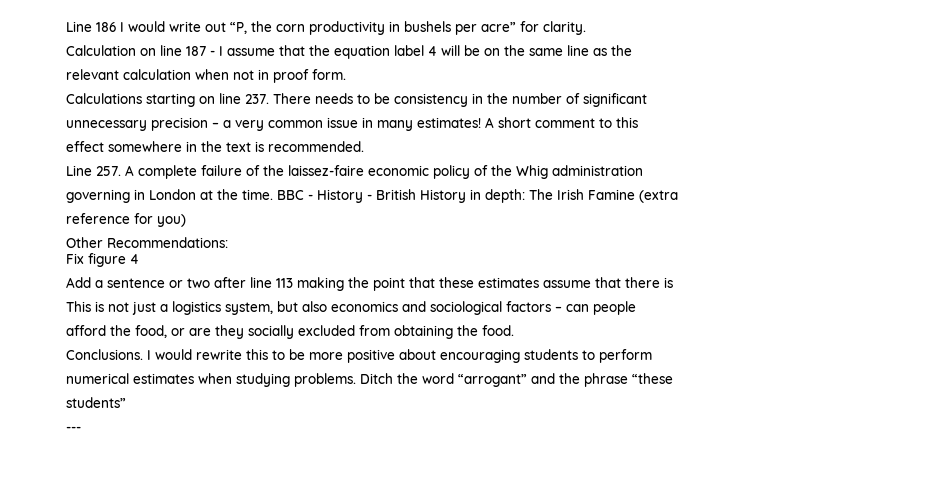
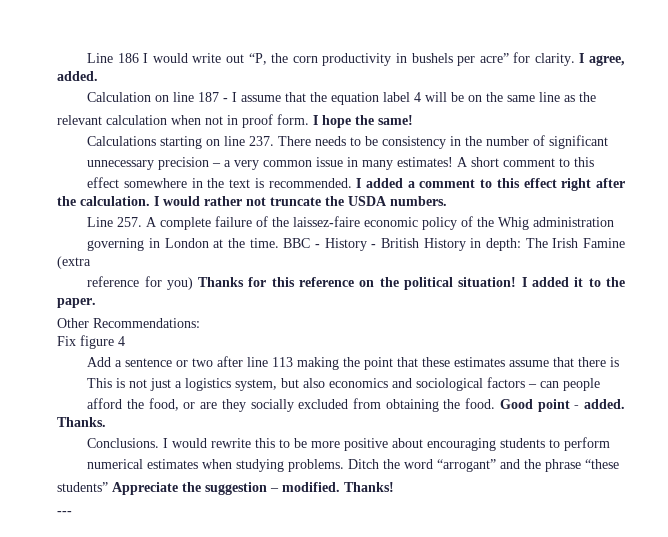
(586, 28) none -> [579,53,625,66] [57,71,98,81] I agree, added.
(346, 74) none -> [313,115,413,128] I hope the same!
(364, 146) none -> [356,178,625,191] [57,196,447,206] I added a comment to this effect right after the calculation. I would rather not truncate the USDA numbers.
(186, 220) none -> [198,277,626,290] [57,298,96,308] Thanks for this reference on the political situation! I added it to the paper.
(514, 330) none -> [499,399,625,412] [57,417,106,427] Good point - added. Thanks.
(126, 402) none -> [112,482,394,495] Appreciate the suggestion – modified. Thanks!

